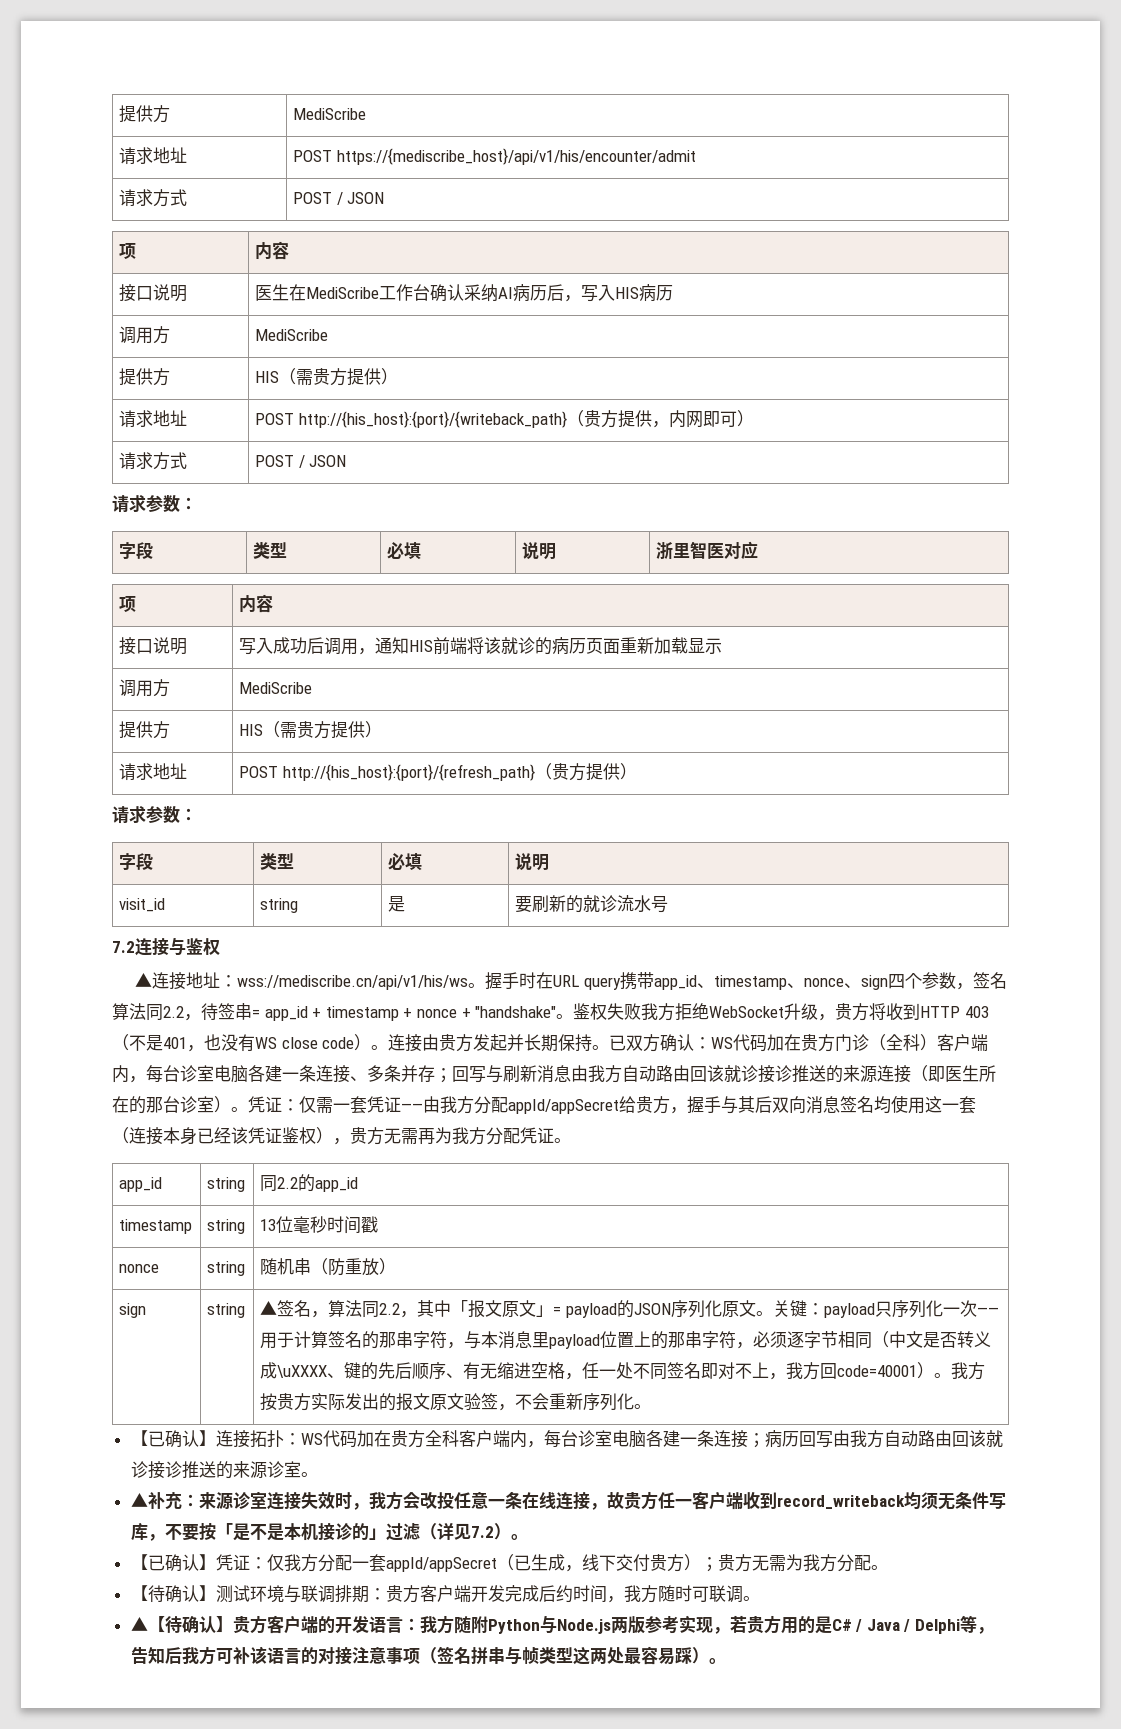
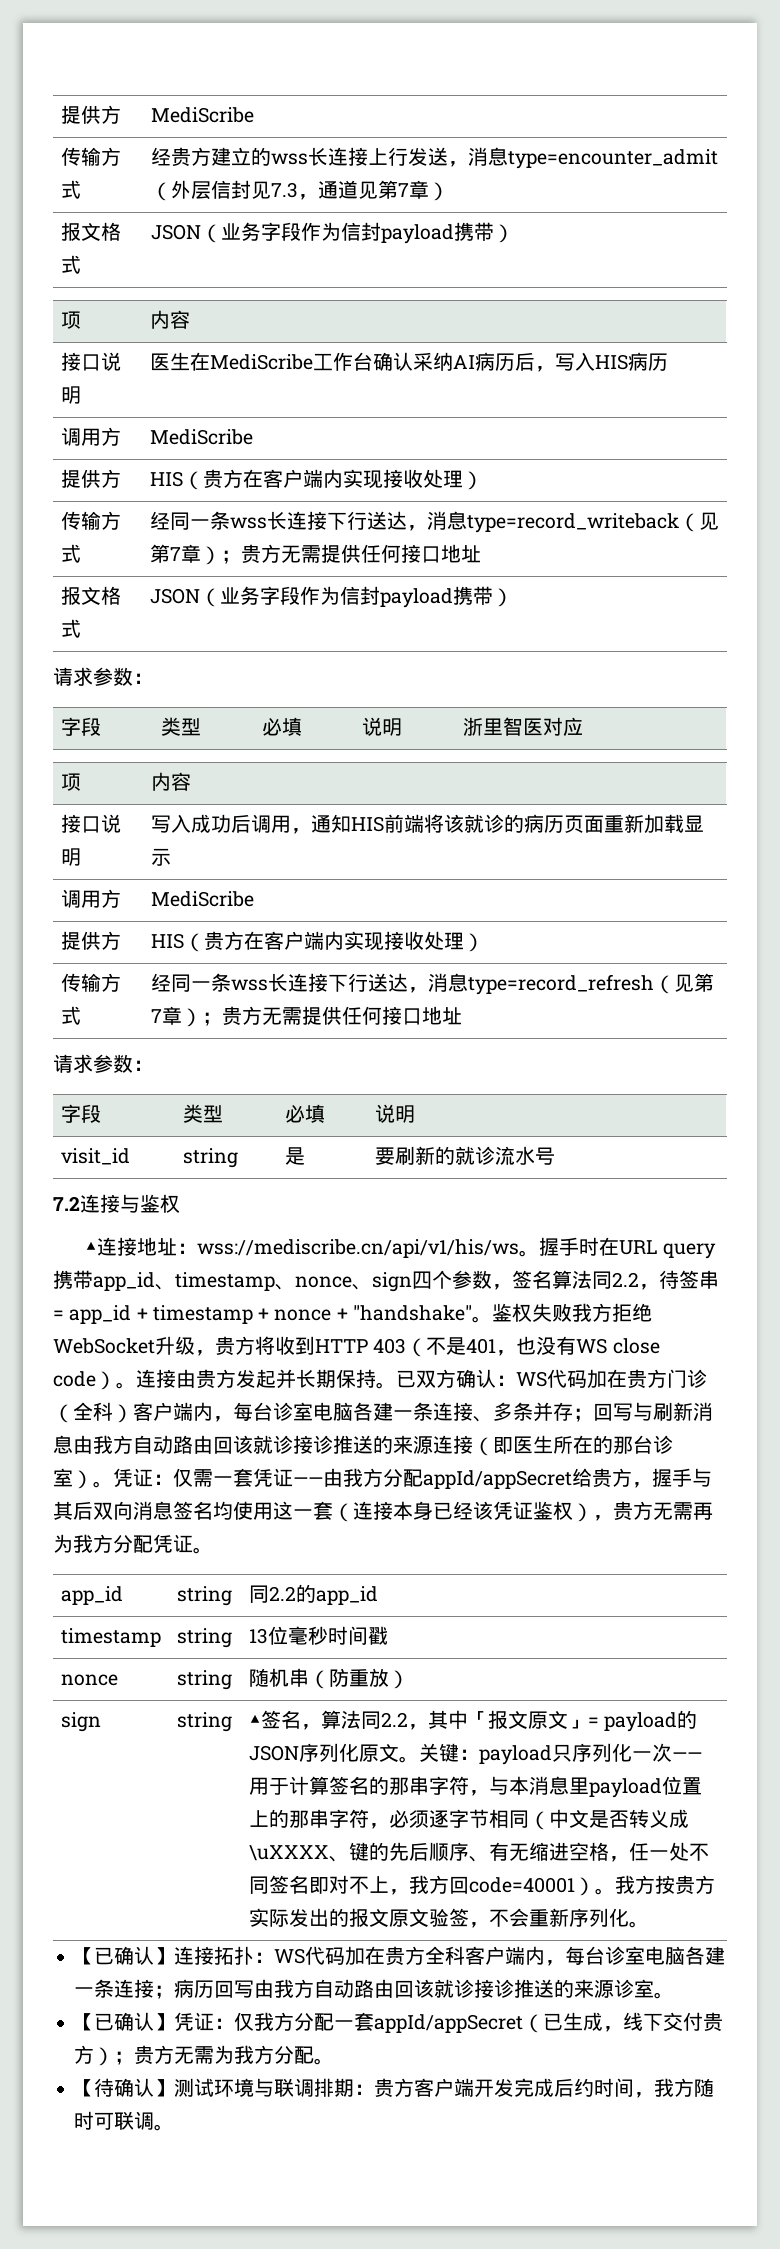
[119,147,188,165] [293,148,696,165] [119,189,188,207] [293,192,385,205] 请求地址 | POST https://{mediscribe_host}/api/v1/his/encounter/admit // 请求方式 | POST / JSON -> [60,147,121,166] [60,180,81,199] [150,147,718,169] [150,180,449,201] [60,222,121,241] [60,255,81,274] [150,222,514,244] 传输方式 | 经贵方建立的wss长连接上行发送，消息type=encounter_admit（外层信封见7.3，通道见第7章） // 报文格式 | JSON（业务字段作为信封payload携带）
[296,368,399,386] [119,410,188,428] [255,410,754,428] [119,452,188,470] [255,455,347,468] 需贵方提供） // 请求地址 | POST http://{his_host}:{port}/{writeback_path}（贵方提供，内网即可） // 请求方式 | POST / JSON -> [202,469,483,490] [60,511,121,530] [60,544,81,563] [149,511,719,533] [149,544,481,565] [60,586,121,605] [60,619,81,638] [149,586,513,608] 贵方在客户端内实现接收处理） // 传输方式 | 经同一条wss长连接下行送达，消息type=record_writeback（见第7章）；贵方无需提供任何接口地址 // 报文格式 | JSON（业务字段作为信封payload携带）
[280,721,383,739] [119,763,188,781] [239,763,637,781] 需贵方提供） // 请求地址 | POST http://{his_host}:{port}/{refresh_path}（贵方提供） -> [203,931,484,952] [60,973,121,992] [60,1006,81,1025] [150,973,714,995] [150,1006,462,1027] 贵方在客户端内实现接收处理） // 传输方式 | 经同一条wss长连接下行送达，消息type=record_refresh（见第7章）；贵方无需提供任何接口地址
[130,1491,1006,1510] [130,1522,528,1541] // ▲补充：来源诊室连接失效时，我方会改投任意一条在线连接，故贵方任一客户端收到record_writeback均须无条件写库，不要按「是不是本机接诊的」过滤（详见7.2）。 -> (675, 1995) none
[130,1615,995,1634] [130,1646,726,1665] // ▲【待确认】贵方客户端的开发语言：我方随附Python与Node.js两版参考实现，若贵方用的是C# / Java / Delphi等，告知后我方可补该语言的对接注意事项（签名拼串与帧类型这两处最容易踩）。 -> (175, 2127) none

